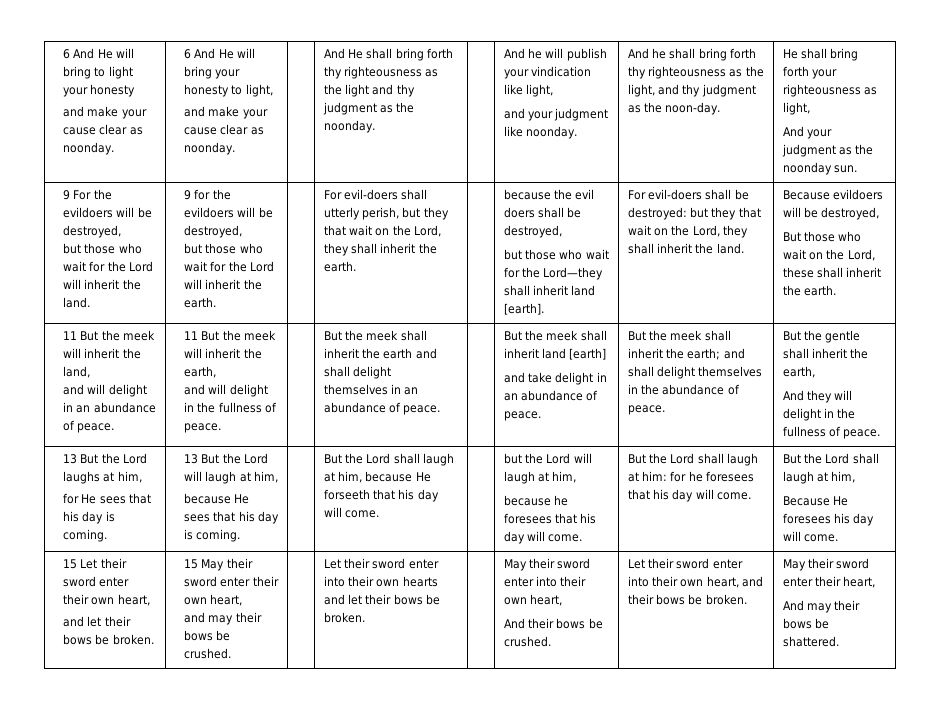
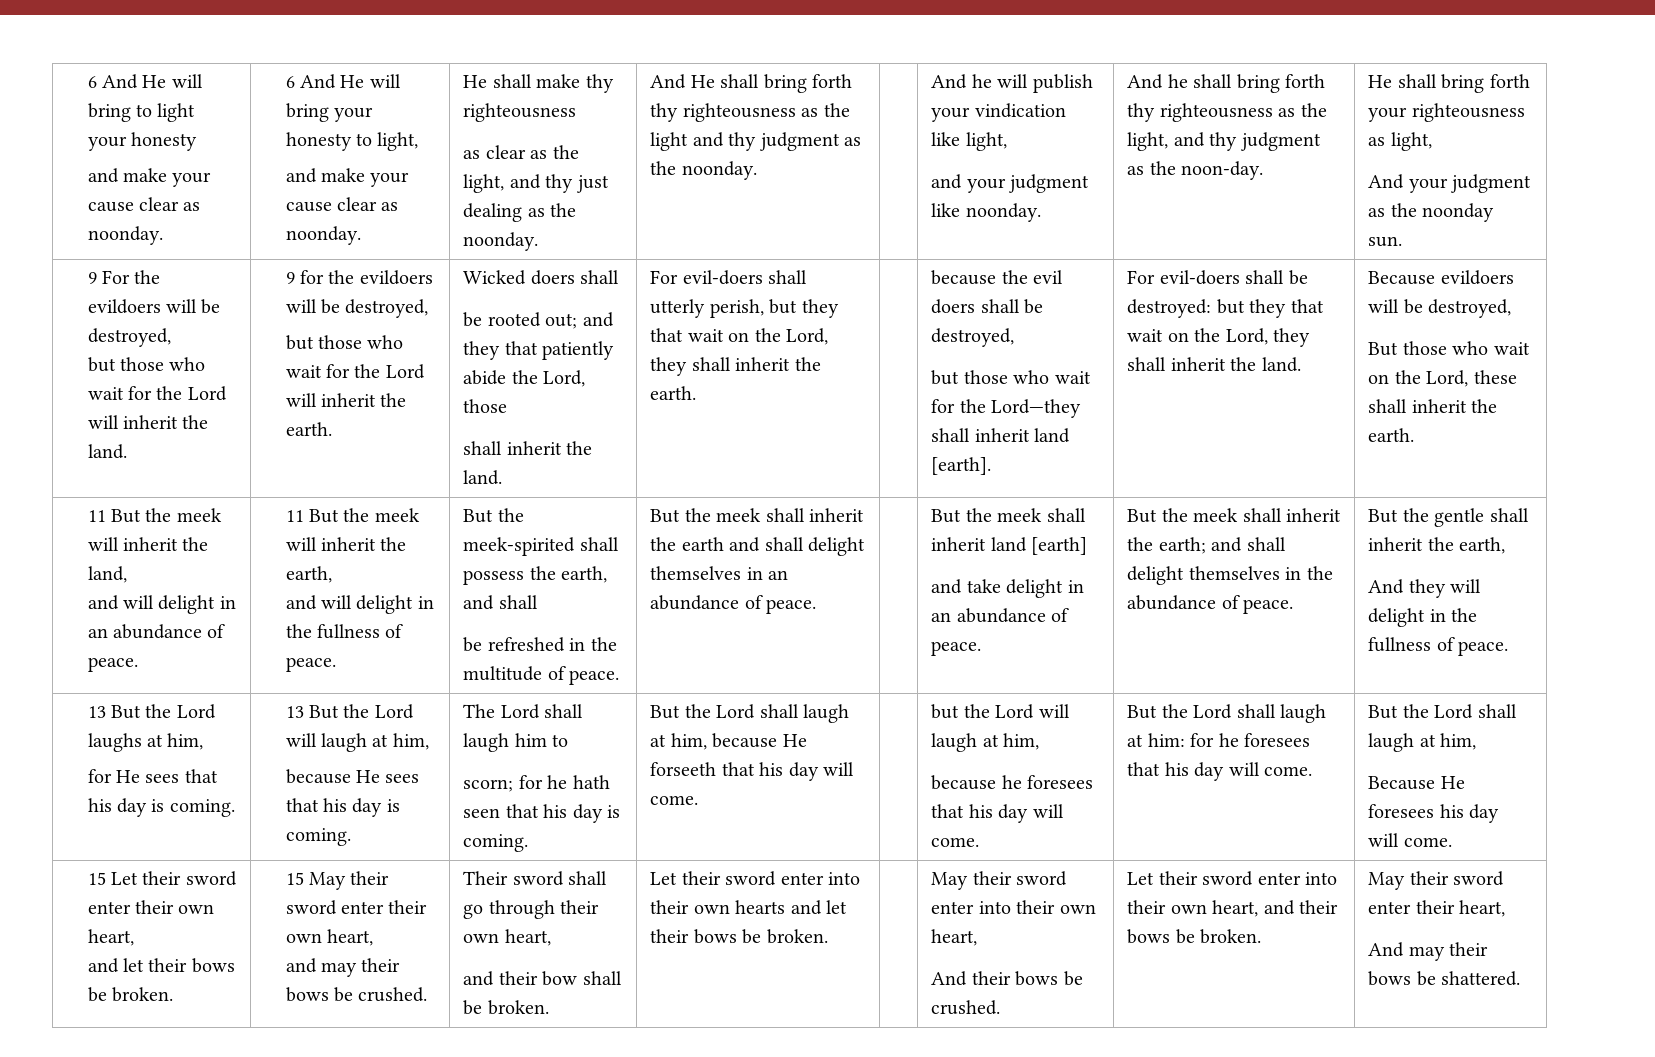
(236, 148) none -> [463,74,614,93] [463,103,577,122] [463,145,579,159] [463,174,609,193] [463,203,577,222] [463,232,539,251] He shall make thy righteousness // as clear as the light, and thy just dealing as the noonday.
(217, 302) none -> [463,270,620,285] [463,312,614,329] [463,341,615,360] [463,370,586,387] [463,399,508,413] [463,441,593,455] [463,470,503,485] Wicked doers shall // be rooted out; and they that patiently abide the Lord, those // shall inherit the land.
(222, 428) none -> [463,508,524,523] [463,537,619,556] [463,566,608,585] [463,595,538,610] [463,637,617,652] [463,666,620,685] But the meek-spirited shall possess the earth, and shall // be refreshed in the multitude of peace.
(241, 535) none -> [463,704,584,719] [463,733,569,752] [463,775,610,792] [463,804,621,823] [463,834,529,852] The Lord shall laugh him to // scorn; for he hath seen that his day is coming.
(232, 653) none -> [463,871,608,886] [463,900,600,919] [463,929,551,946] [463,971,622,986] [463,1000,549,1015] Their sword shall go through their own heart, // and their bow shall be broken.

